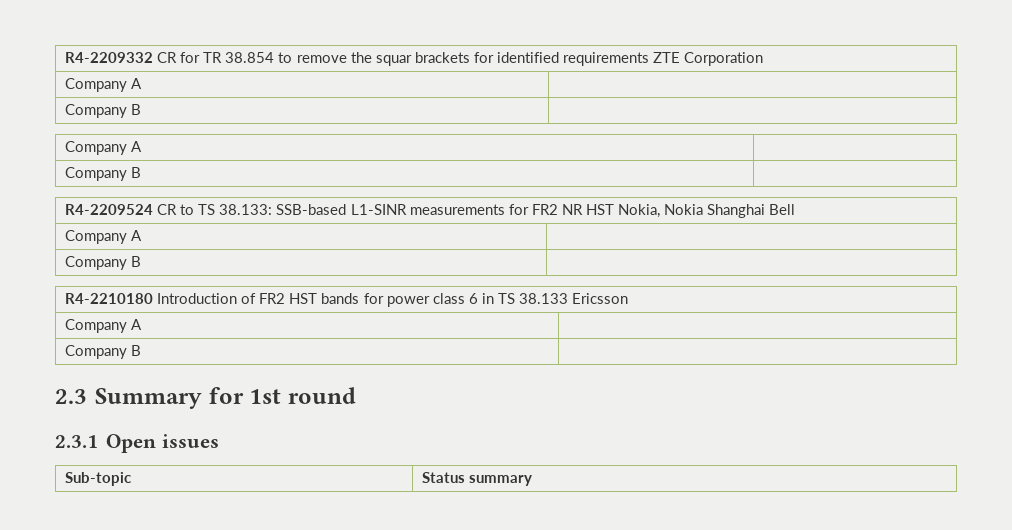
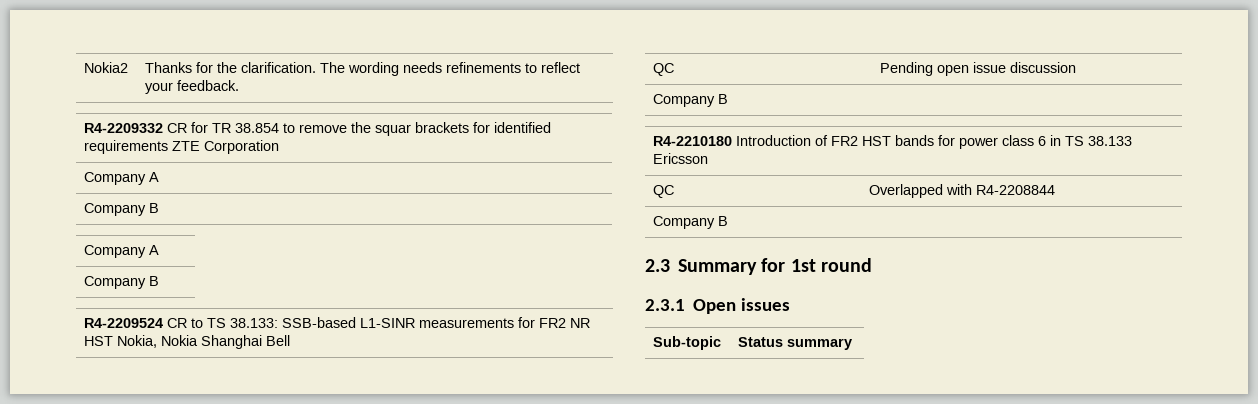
(65, 57) none -> [84,62,129,73] [145,62,581,76] [145,80,240,94] Nokia2 | Thanks for the clarification. The wording needs refinements to reflect your feedback. //
[65,230,143,244] Company A | -> [653,63,675,76] [880,62,1077,76] QC | Pending open issue discussion
[65,319,143,333] Company A | -> [653,185,675,198] [869,184,1056,198] QC | Overlapped with R4-2208844

